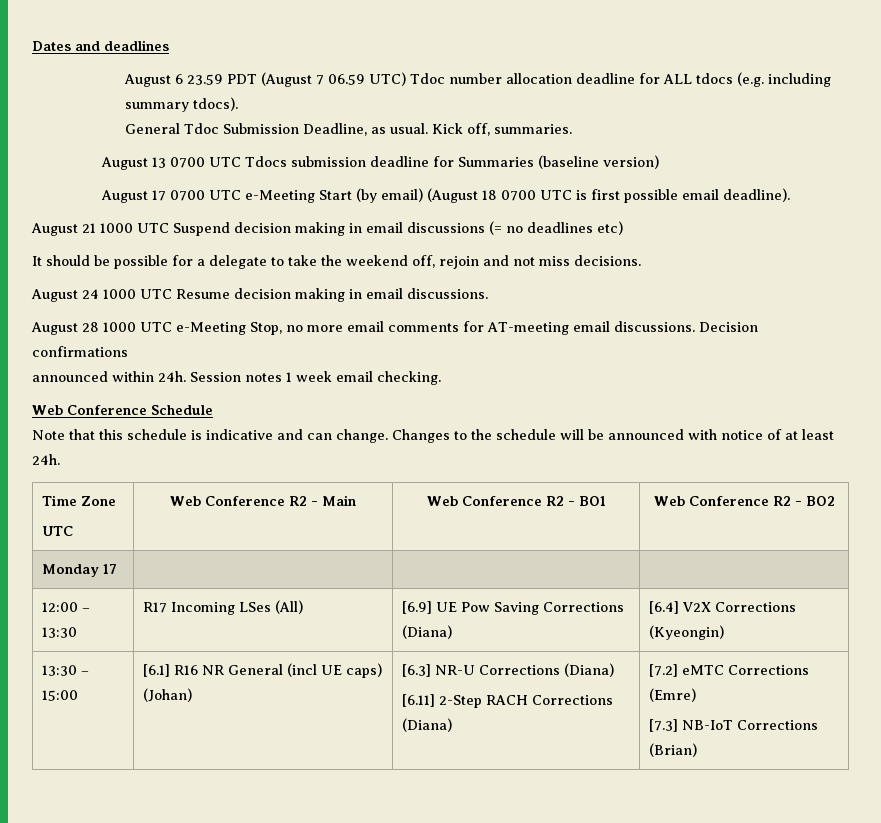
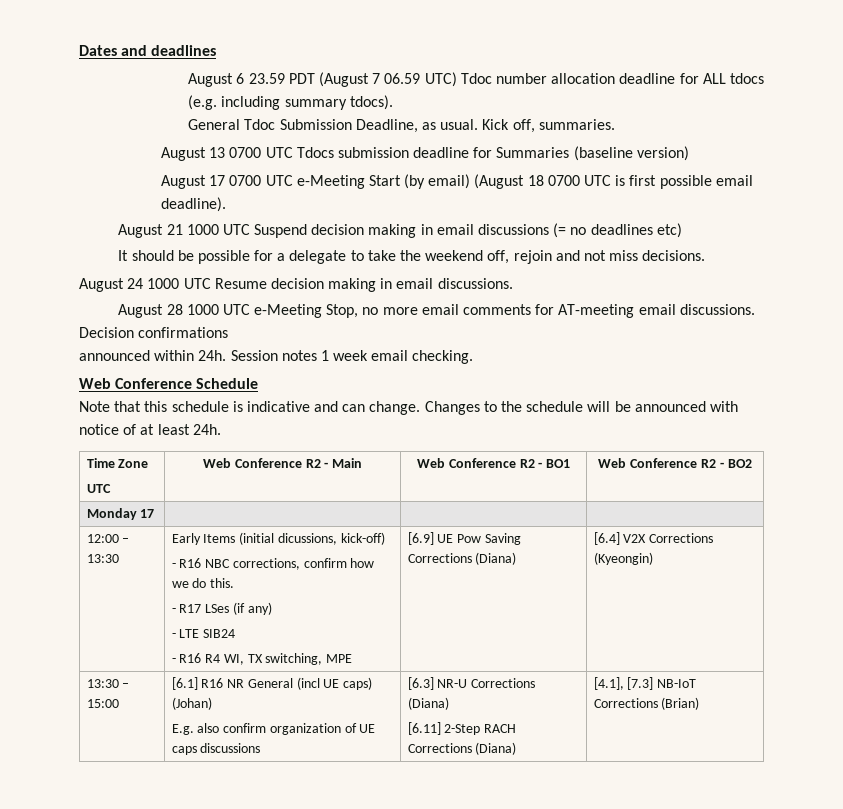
[142,600,303,615] R17 Incoming LSes (All) -> [171,532,385,545] [171,558,375,570] [171,578,235,588] [171,602,272,615] [171,629,236,638] [171,653,353,665] Early Items (initial dicussions, kick-off) // - R16 NBC corrections, confirm how we do this. // - R17 LSes (if any) // - LTE SIB24 // - R16 R4 WI, TX switching, MPE
(192, 695) none -> [171,723,376,735] [171,743,261,755] // E.g. also confirm organization of UE caps discussions
[648,664,809,677] [648,688,696,702] [7.2] eMTC Corrections (Emre) // -> [593,677,624,690] [4.1],

